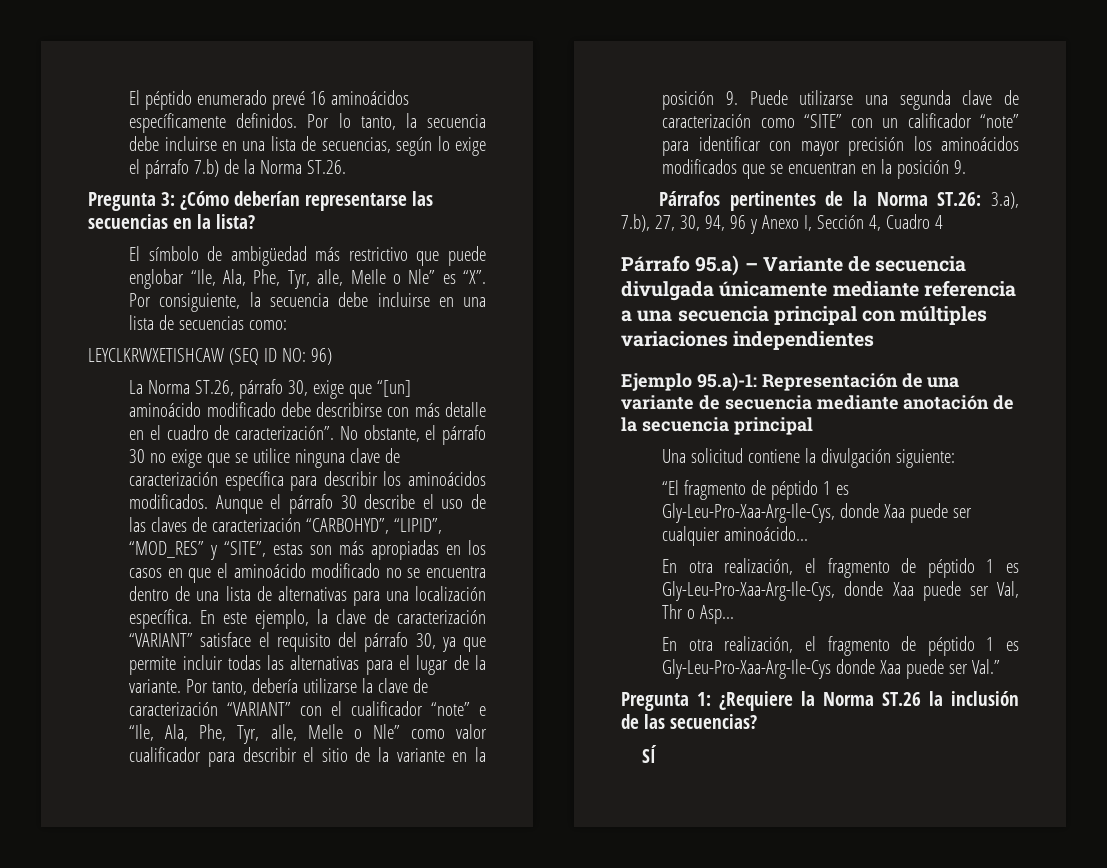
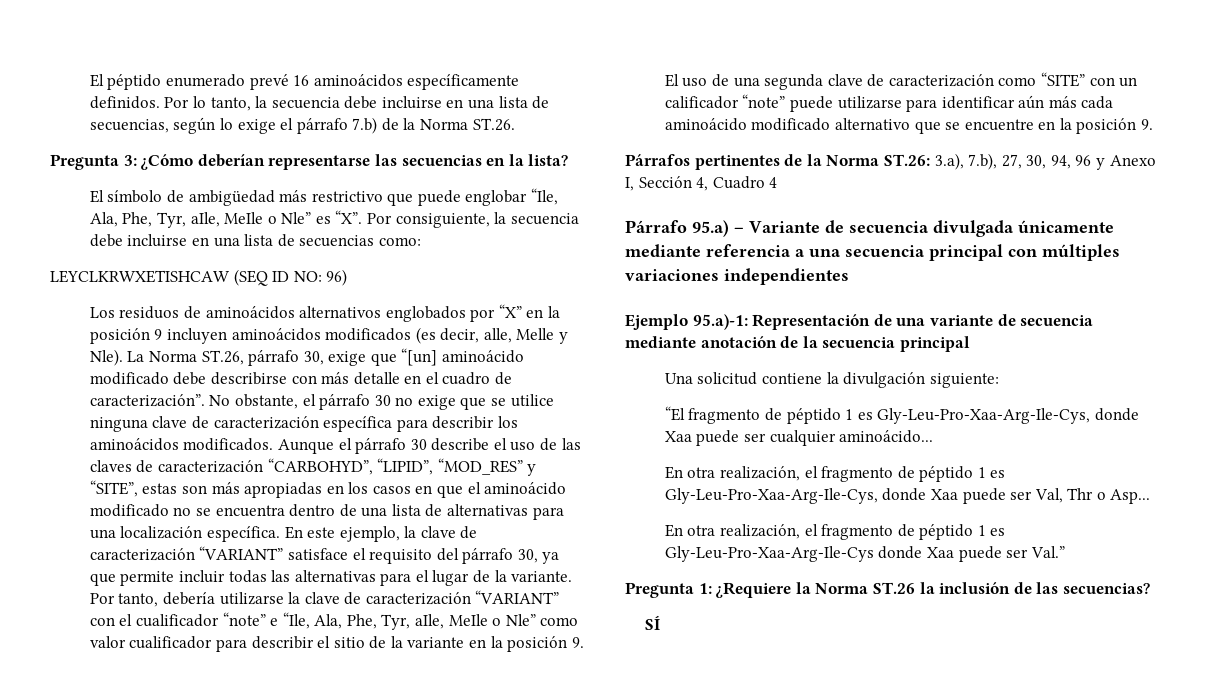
(332, 356) none -> [89,304,561,322] [89,327,569,344] [89,349,123,366] Los residuos de aminoácidos alternativos englobados por “X” en la posición 9 incluyen aminoácidos modificados (es decir, alle, Melle y Nle).
[749,90,854,105] Puede utilizarse -> [664,74,729,87] El uso de
[662,136,1019,156] [662,159,857,179] para identificar con mayor precisión los aminoácidos modificados que se encuentran -> [789,95,1114,112] [664,118,1034,134] puede utilizarse para identificar aún más cada aminoácido modificado alternativo que se encuentre

